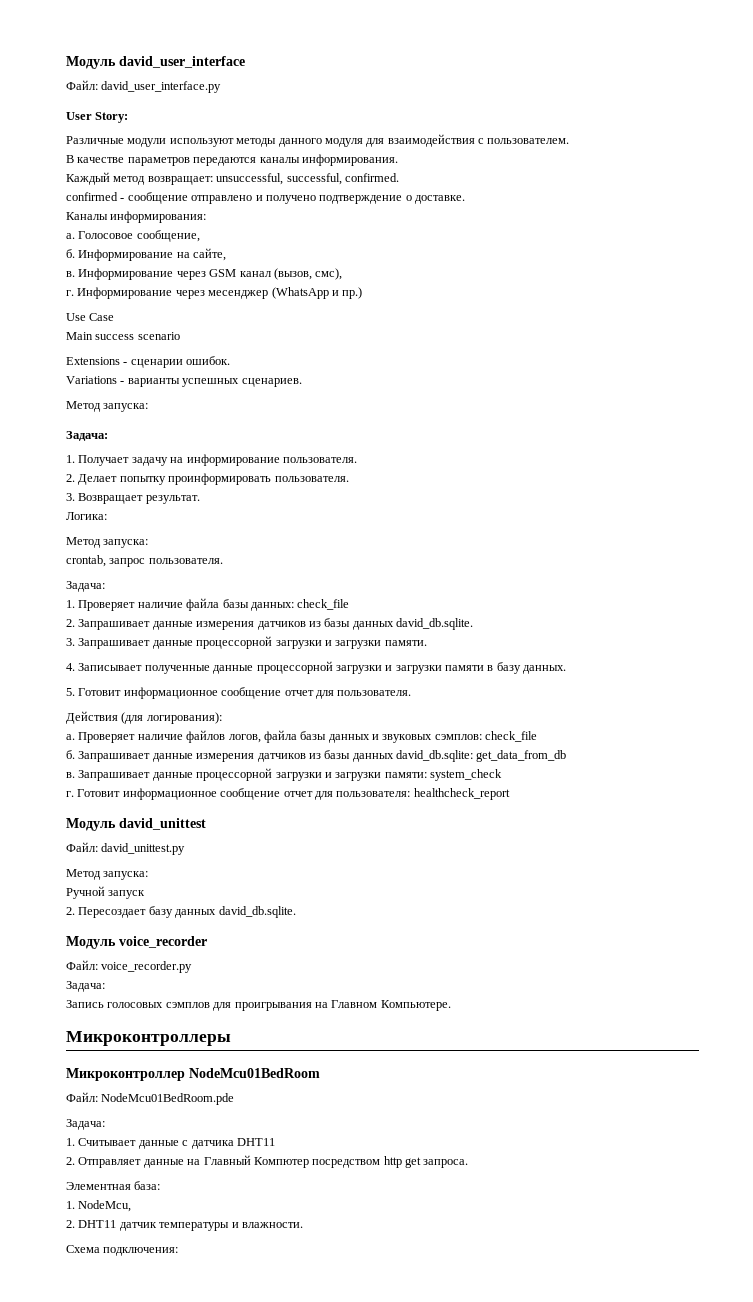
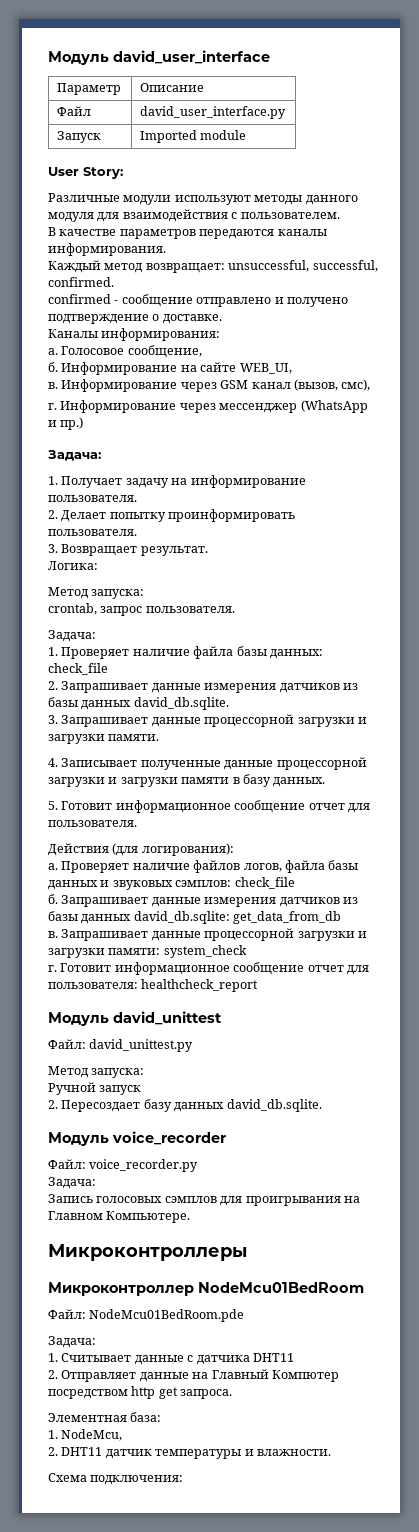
[66,80,222,93] // Файл: david_user_interface.py -> [57,83,122,95] [140,83,205,92] [57,106,92,116] [140,106,287,119] [57,131,102,143] [140,130,247,143] // Параметр | Описание // Файл | david_user_interface.py // Запуск | Imported module
[193,248,227,261] сайте, -> [200,362,292,374] сайте WEB_UI,
[208,290,269,299] месенджер -> [219,403,298,413] мессенджер
[66,313,115,321] [66,332,180,340] [66,356,231,368] [66,376,302,387] [66,401,149,412] // Use Case // Main success scenario // Extensions - сценарии ошибок. // Variations - варианты успешных сценариев. // Метод запуска: -> (84, 423) none

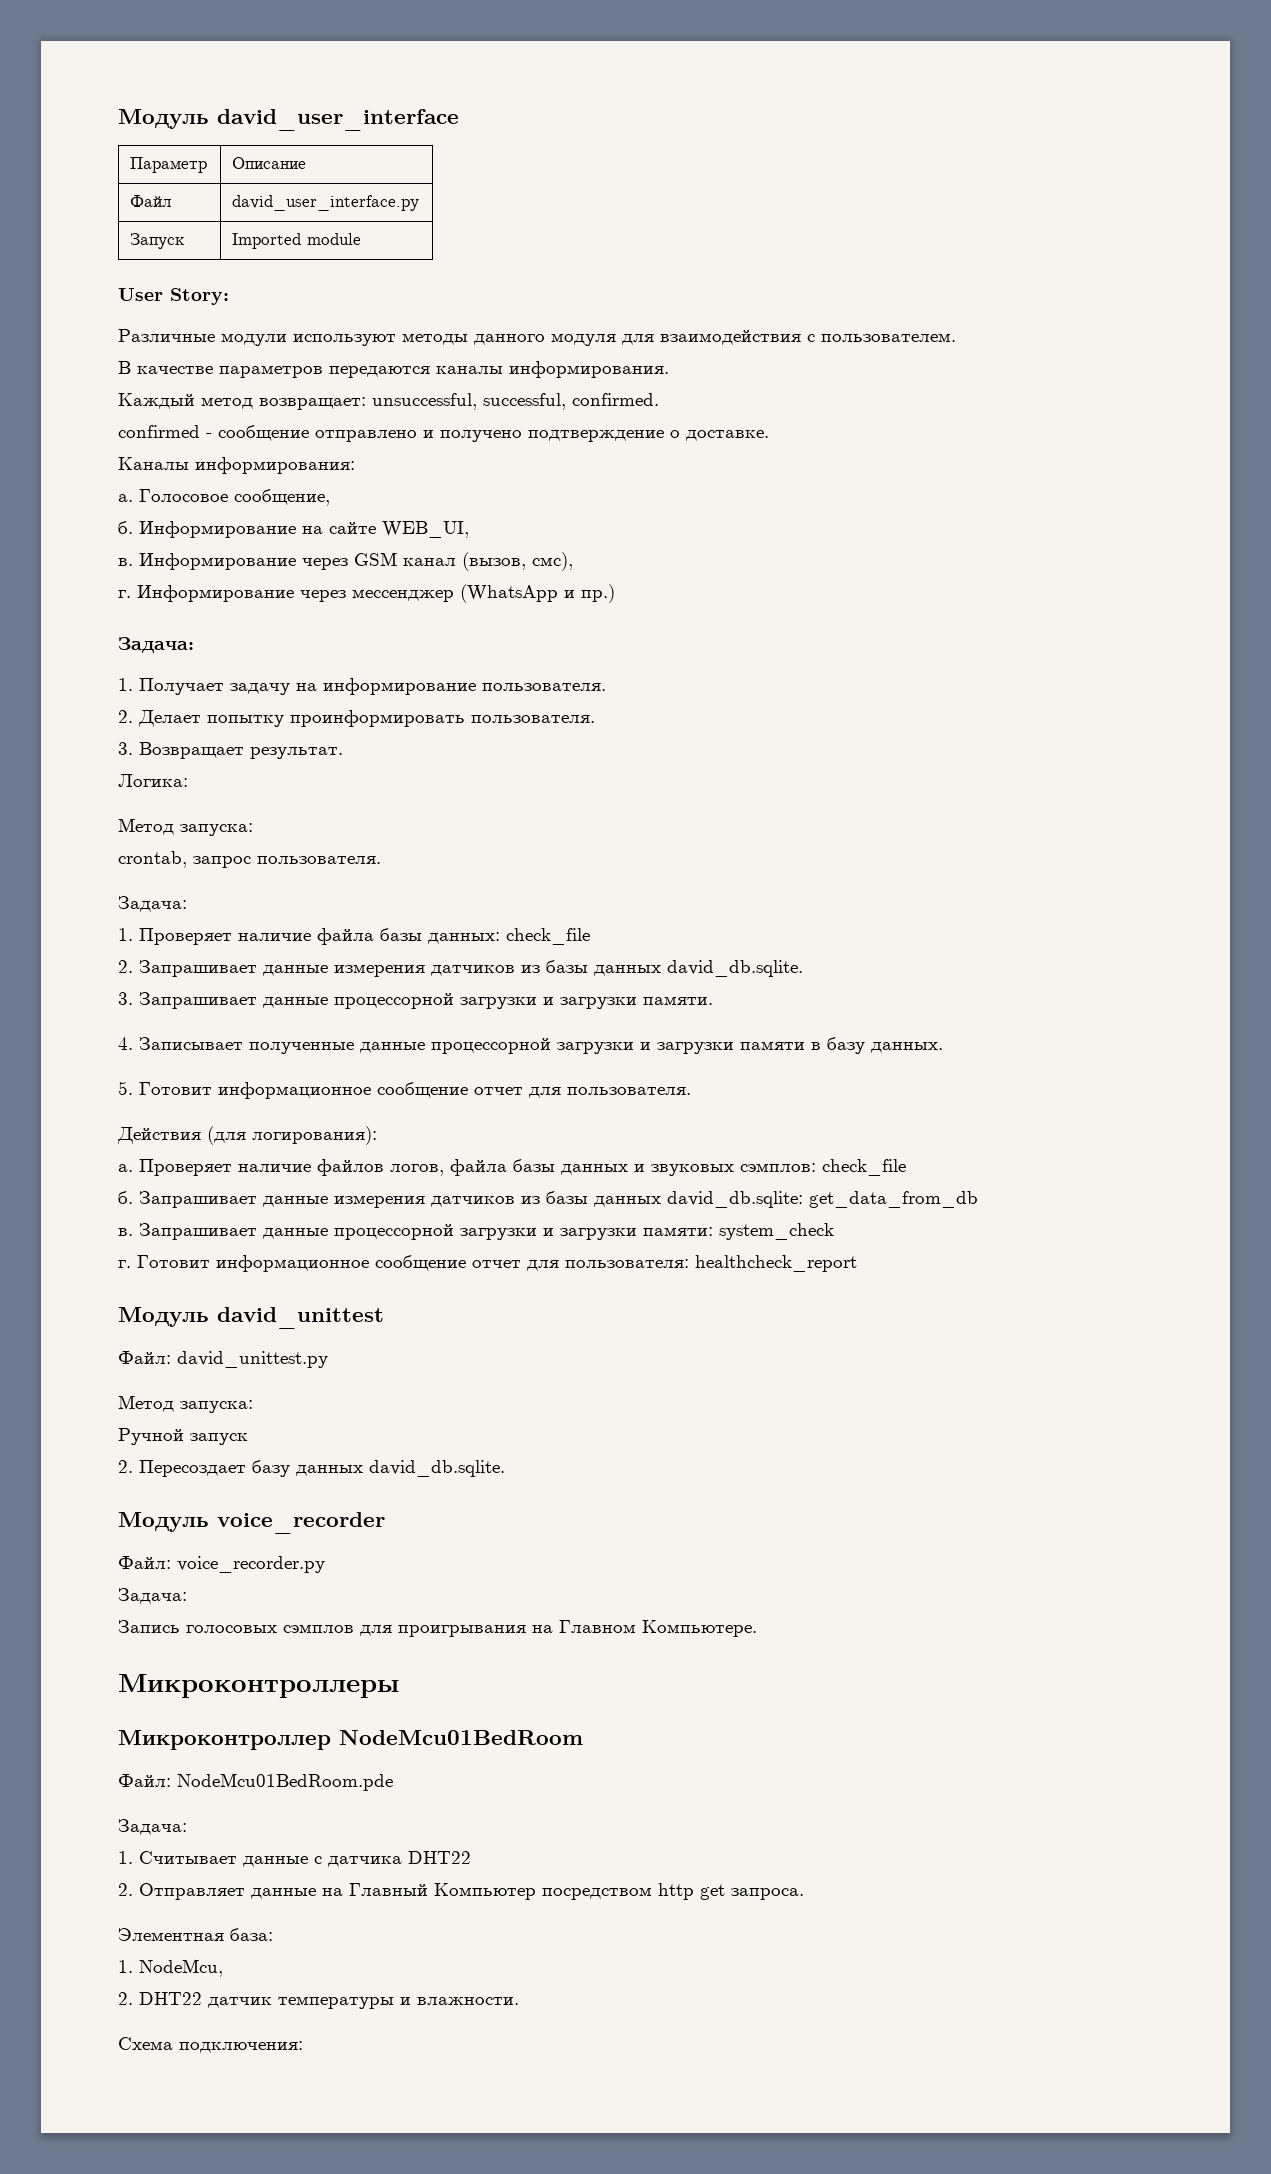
[252,1353,294,1362] DHT11 -> [408,1851,471,1864] DHT22
[271,1370,339,1382] Компютер -> [434,1883,536,1900] Компьютер
[61,1447,103,1456] DHT11 -> [139,1992,202,2005] DHT22

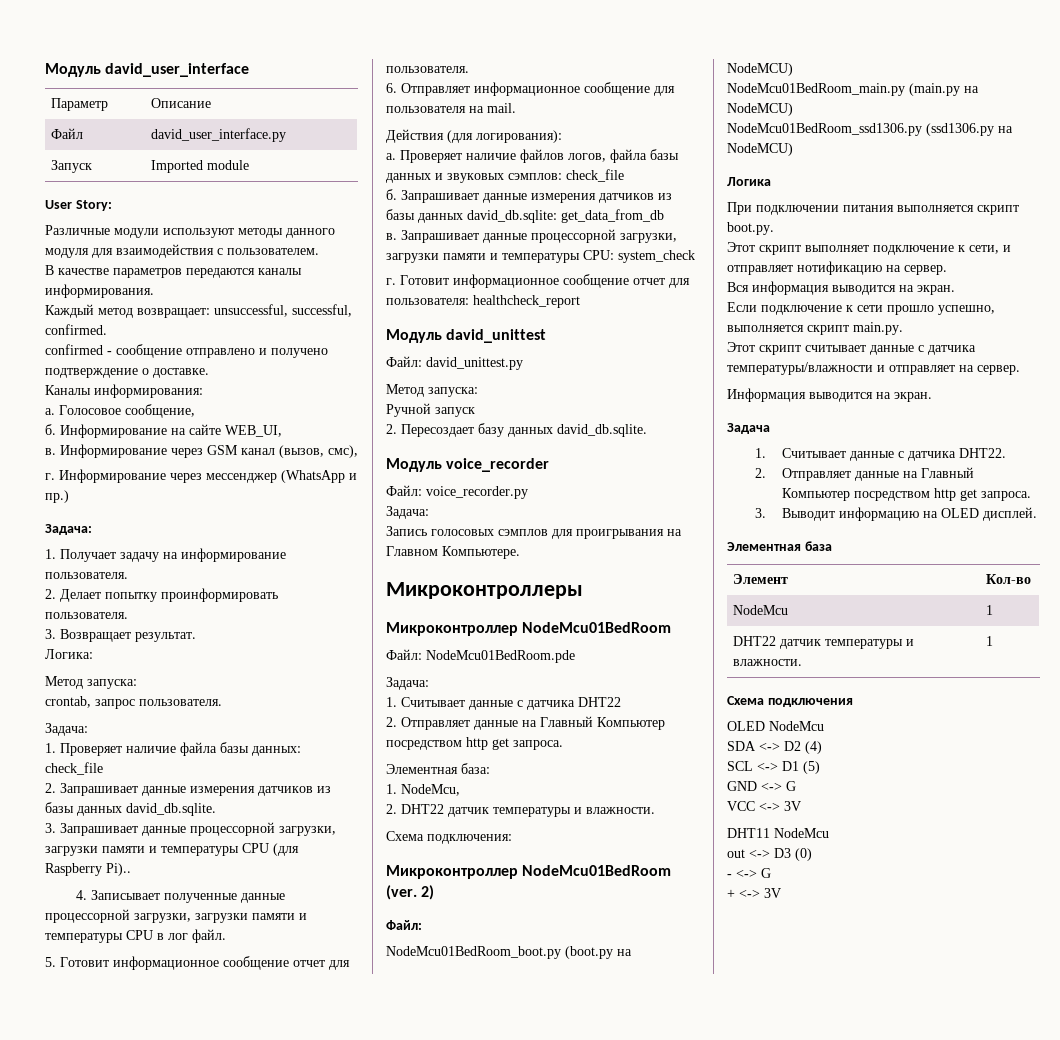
[460,996,713,1009] загрузки и загрузки памяти. -> [279,826,336,836] [45,843,299,856] [45,863,131,876] загрузки, загрузки памяти и температуры CPU (для Raspberry Pi)..
[557,1037,943,1054] загрузки и загрузки памяти в базу данных. -> [134,913,307,923] [45,929,226,943] загрузки, загрузки памяти и температуры CPU в лог файл.
(691, 1091) none -> [386,82,675,96] [386,103,516,113] // 6. Отправляет информационное сообщение для пользователя на mail.
[460,1227,713,1240] загрузки и загрузки памяти: -> [620,233,677,243] [386,250,614,263] загрузки, загрузки памяти и температуры CPU:
(303, 2047) none -> [386,865,672,879] [386,885,435,900] [386,920,422,930] [386,946,632,959] [727,63,793,76] [727,83,979,96] [727,103,793,116] [727,123,1013,136] [727,143,793,156] [727,177,771,186] [727,202,1019,215] [727,222,774,235] [727,242,1011,255] [727,261,947,275] [727,281,955,295] [727,302,995,315] [727,322,903,335] [727,342,976,355] [727,362,1020,375] [727,388,932,402] [727,423,770,434] [754,448,1007,461] [754,467,975,481] [782,488,1032,501] [754,507,1038,521] [727,541,832,551] [733,574,789,584] [986,574,1032,584] [733,605,789,615] [986,605,994,615] [733,636,915,649] [733,659,803,666] [986,636,994,646] [727,696,853,707] [727,721,824,731] [727,741,822,754] [727,761,820,774] [727,781,796,791] [727,801,801,811] [727,828,829,838] [727,848,812,861] [727,868,771,878] [727,888,781,898] // Микроконтроллер NodeMcu01BedRoom (ver. 2) // Файл: // NodeMcu01BedRoom_boot.py (boot.py на NodeMCU) // NodeMcu01BedRoom_main.py (main.py на NodeMCU) // NodeMcu01BedRoom_ssd1306.py (ssd1306.py на NodeMCU) // Логика // При подключении питания выполняется скрипт boot.py. // Этот скрипт выполняет подключение к сети, и отправляет нотификацию на сервер. // Вся информация выводится на экран. // Если подключение к сети прошло успешно, выполняется скрипт main.py. // Этот скрипт считывает данные с датчика температуры/влажности и отправляет на сервер. // Информация выводится на экран. // Задача // 1. Считывает данные с датчика DHT22. // 2. Отправляет данные на Главный Компьютер посредством http get запроса. // 3. Выводит информацию на OLED дисплей. // Элементная база // Элемент | Кол-во // NodeMcu | 1 // DHT22 датчик температуры и влажности. | 1 // Схема подключения // OLED NodeMcu // SDA <-> D2 (4) // SCL <-> D1 (5) // GND <-> G // VCC <-> 3V // DHT11 NodeMcu // out <-> D3 (0) // - <-> G // + <-> 3V

